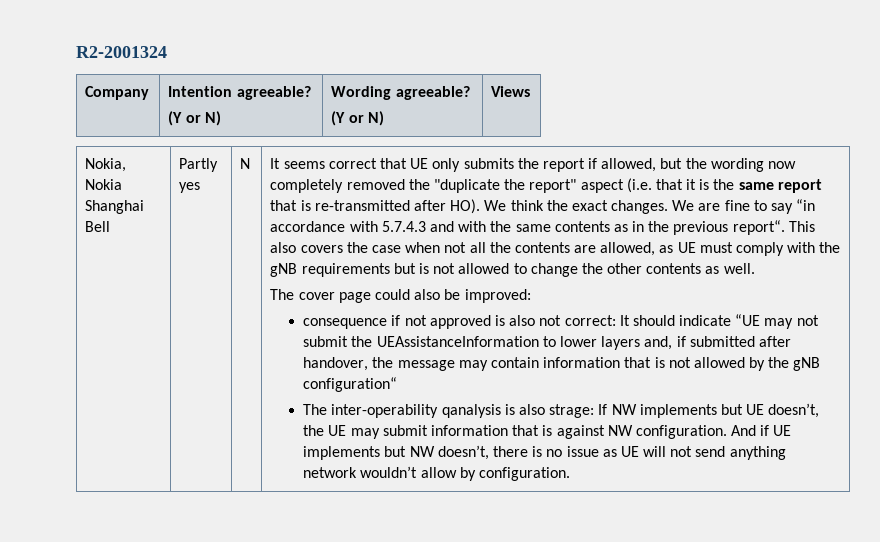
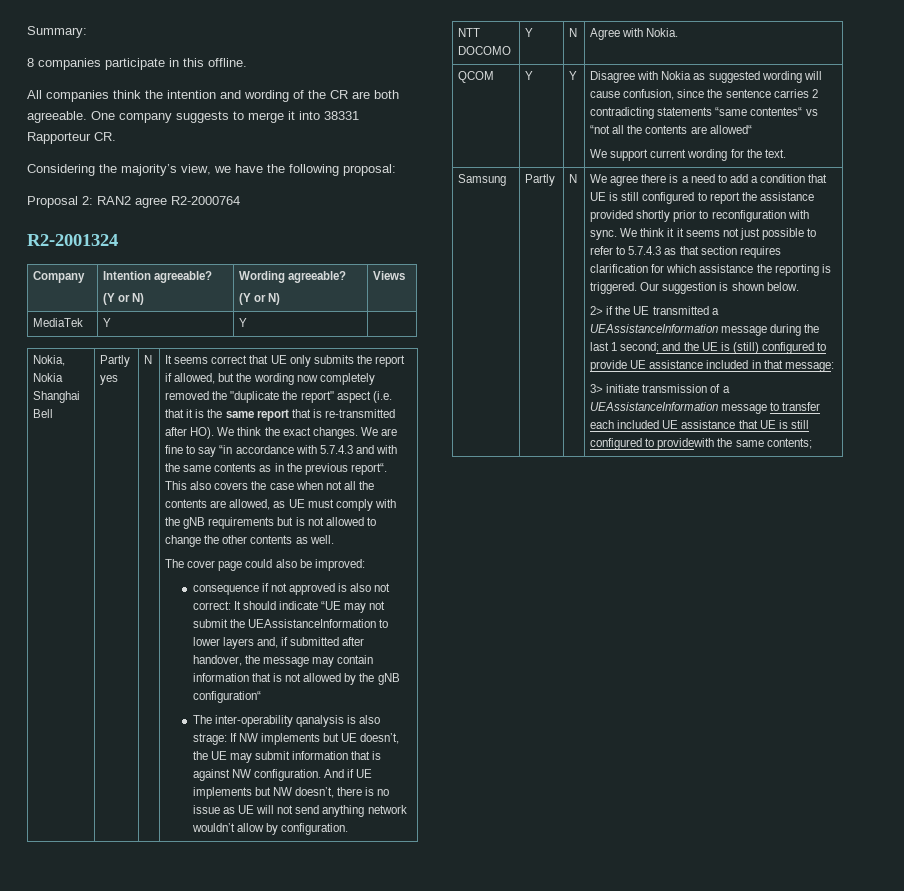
(76, 52) none -> [27,26,87,38] [27,58,247,70] [27,90,399,102] [27,111,359,123] [27,132,116,144] [27,164,396,176] [27,196,240,208] Summary: // 8 companies participate in this offline. // All companies think the intention and wording of the CR are both agreeable. One company suggests to merge it into 38331 Rapporteur CR. // Considering the majority’s view, we have the following proposal: // Proposal 2: RAN2 agree R2-2000764 //
(531, 91) none -> [33,318,84,327] [103,318,112,327] [239,318,248,327] // MediaTek | Y | Y |
(571, 474) none -> [458,28,481,37] [458,46,512,55] [525,28,534,37] [569,28,578,37] [590,28,679,40] [458,71,495,83] [525,71,534,80] [569,71,578,80] [590,71,822,83] [590,89,818,100] [590,107,818,119] [590,125,752,134] [590,149,786,161] [458,174,507,186] [525,174,556,186] [569,174,578,183] [590,174,828,186] [590,192,814,204] [590,210,809,222] [590,228,817,240] [590,246,781,258] [590,264,831,276] [590,282,799,294] [590,306,719,315] [590,324,820,336] [590,342,827,354] [590,360,834,372] [590,384,730,393] [590,402,821,414] [590,420,809,429] [590,438,812,450] // NTT DOCOMO | Y | N | Agree with Nokia. // QCOM | Y | Y | Disagree with Nokia as suggested wording will cause confusion, since the sentence carries 2 contradicting statements “same contentes“ vs “not all the contents are allowed“ // We support current wording for the text. // Samsung | Partly | N | We agree there is a need to add a condition that UE is still configured to report the assistance provided shortly prior to reconfiguration with sync. We think it it seems not just possible to refer to 5.7.4.3 as that section requires clarification for which assistance the reporting is triggered. Our suggestion is shown below. // 2> if the UE transmitted a UEAssistanceInformation message during the last 1 second; and the UE is (still) configured to provide UE assistance included in that message: // 3> initiate transmission of a UEAssistanceInformation message to transfer each included UE assistance that UE is still configured to providewith the same contents;

